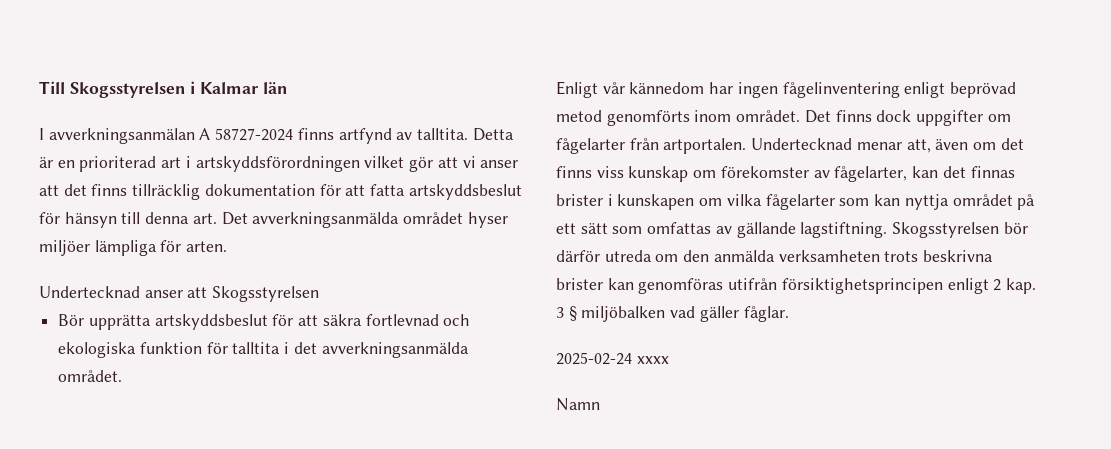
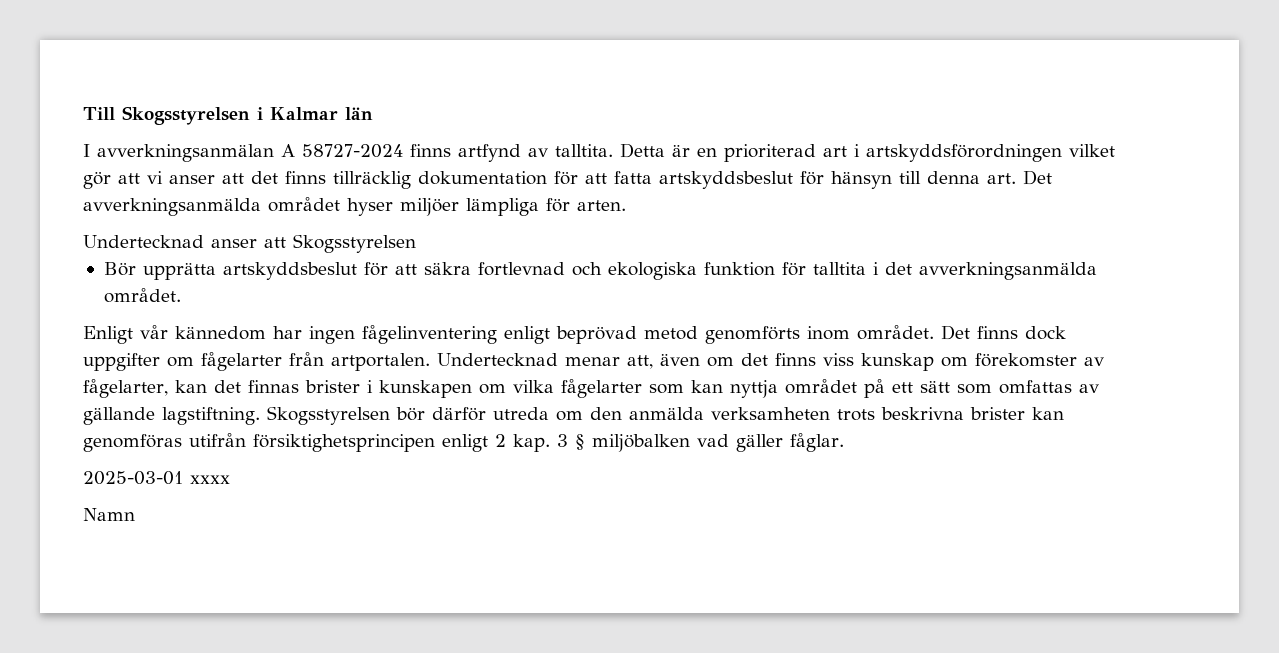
[556,352,632,365] 2025-02-24 -> [83,471,183,485] 2025-03-01

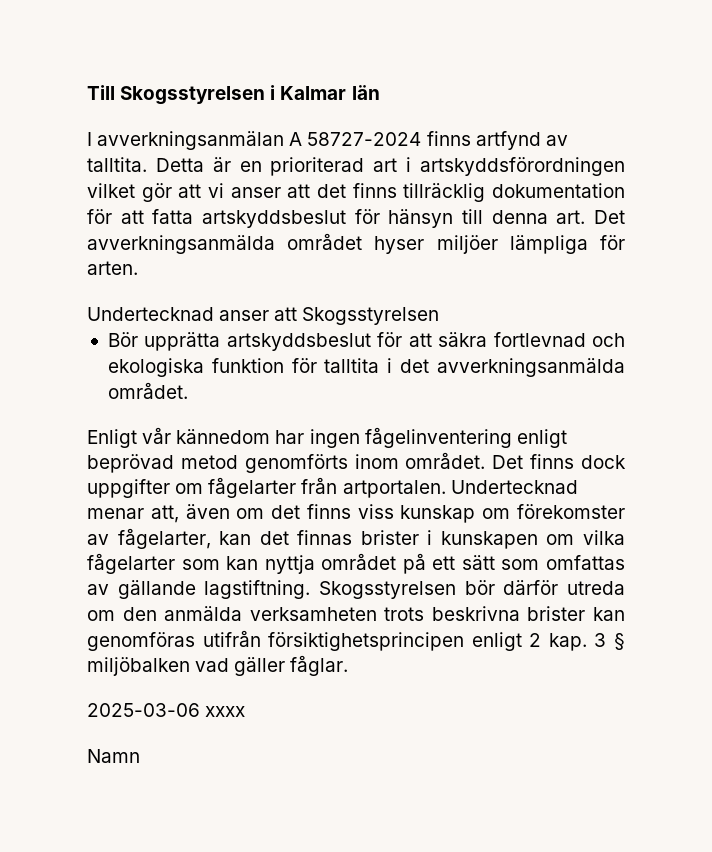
[83,471,183,485] 2025-03-01 -> [87,703,200,717] 2025-03-06

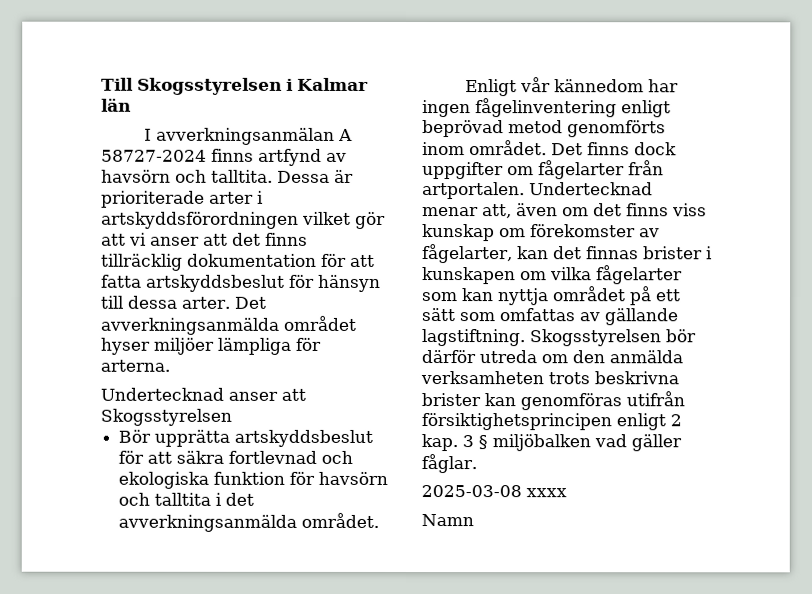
[87,157,398,176] talltita. Detta är en prioriterad art -> [101,169,354,183] [101,190,254,208] havsörn och talltita. Dessa är prioriterade arter
[491,210,586,224] denna art. -> [127,295,231,309] dessa arter.
[87,261,138,275] arten. -> [100,359,170,372] arterna.
(317, 365) none -> [318,471,389,485] [118,492,151,506] havsörn och
[87,703,200,717] 2025-03-06 -> [421,485,522,498] 2025-03-08

